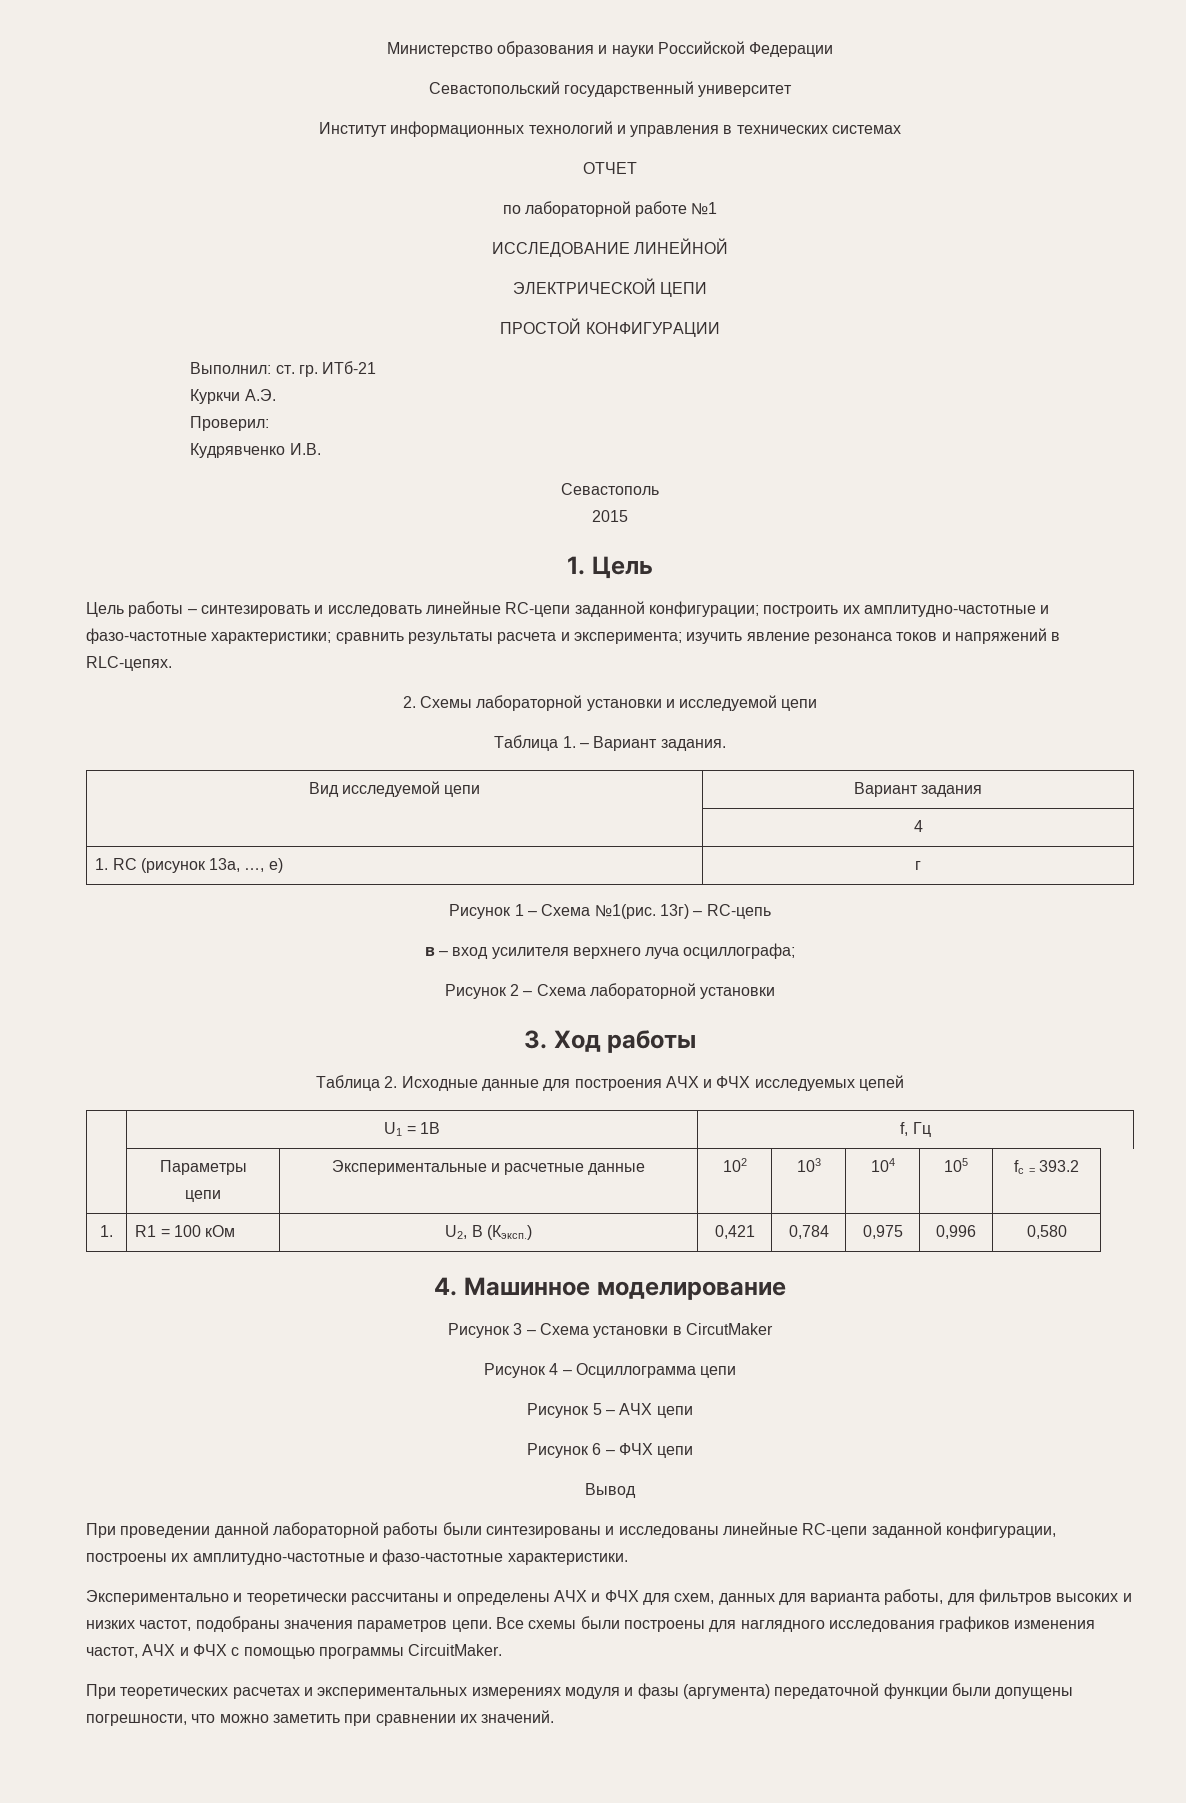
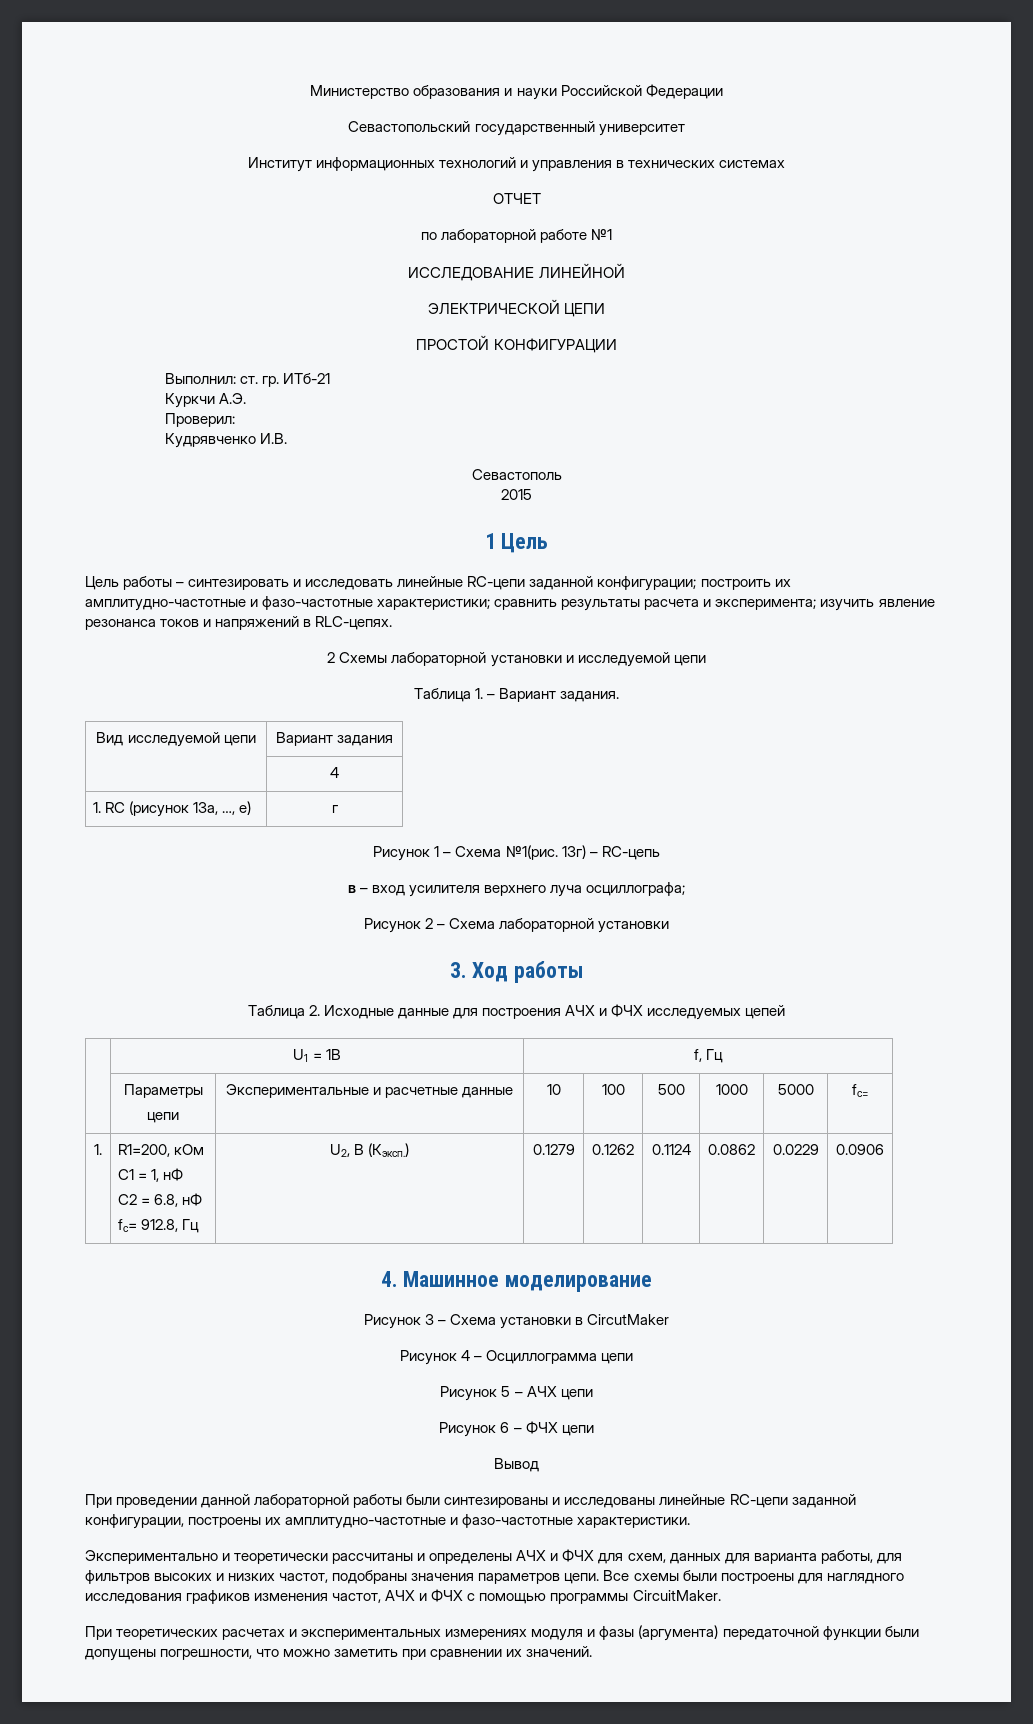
[567,556,586,575] 1. -> [484,533,496,549] 1
[402,696,416,708] 2. -> [327,652,336,663] 2
[722,1158,747,1172] [796,1158,821,1172] [870,1158,895,1172] [944,1158,968,1172] [1014,1160,1079,1174] [100,1225,113,1237] [135,1225,236,1237] [445,1225,532,1240] [714,1225,755,1239] [788,1225,829,1239] [862,1225,903,1239] [936,1225,976,1239] [1026,1225,1067,1239] 102 | 103 | 104 | 105 | fc = 393.2 // 1. | R1 = 100 кОм | U2, B (Кэксп.) | 0,421 | 0,784 | 0,975 | 0,996 | 0,580 -> [546,1084,561,1095] [601,1084,625,1095] [657,1084,685,1095] [715,1084,748,1095] [777,1084,814,1095] [851,1084,869,1097] [94,1144,102,1155] [118,1144,205,1157] [118,1168,184,1182] [118,1193,203,1207] [118,1219,200,1233] [329,1143,410,1157] [532,1144,575,1155] [592,1144,634,1155] [651,1144,691,1155] [707,1144,755,1155] [772,1144,819,1155] [835,1144,884,1155] 10 | 100 | 500 | 1000 | 5000 | fc= // 1. | R1=200, кОм // С1 = 1, нФ // С2 = 6.8, нФ // fc= 912.8, Гц | U2, B (Кэксп.) | 0.1279 | 0.1262 | 0.1124 | 0.0862 | 0.0229 | 0.0906

